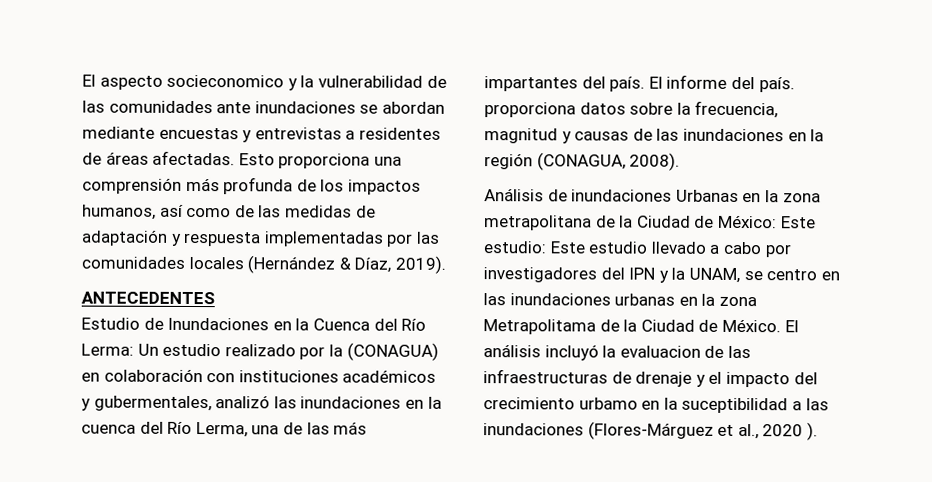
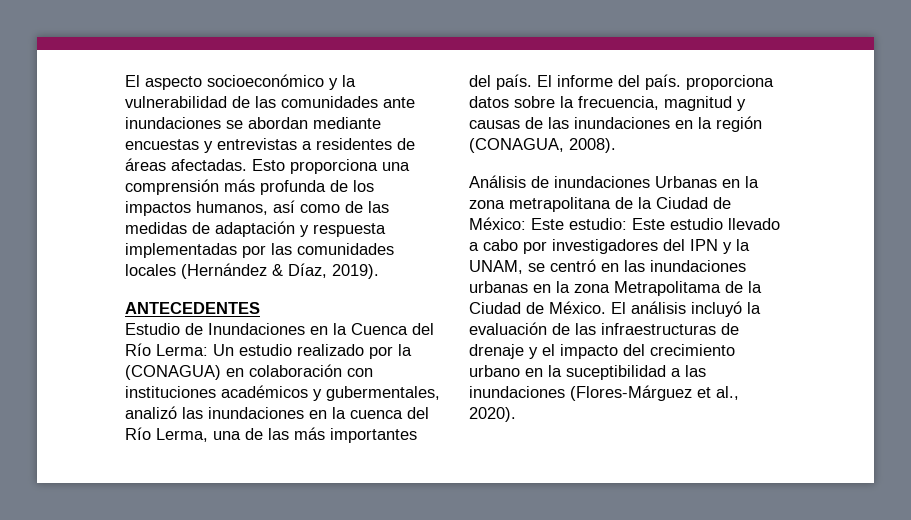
[166,74,285,88] socieconomico -> [207,74,324,87] socioeconómico
[484,76,578,92] impartantes -> [330,428,417,443] importantes
[766,269,818,281] centro -> [550,259,596,272] centró
[619,345,701,358] evaluacion -> [469,322,547,335] evaluación
[578,397,638,410] urbamo -> [469,365,520,377] urbano
[762,422,818,441] 2020 ). -> [469,407,516,422] 2020).

